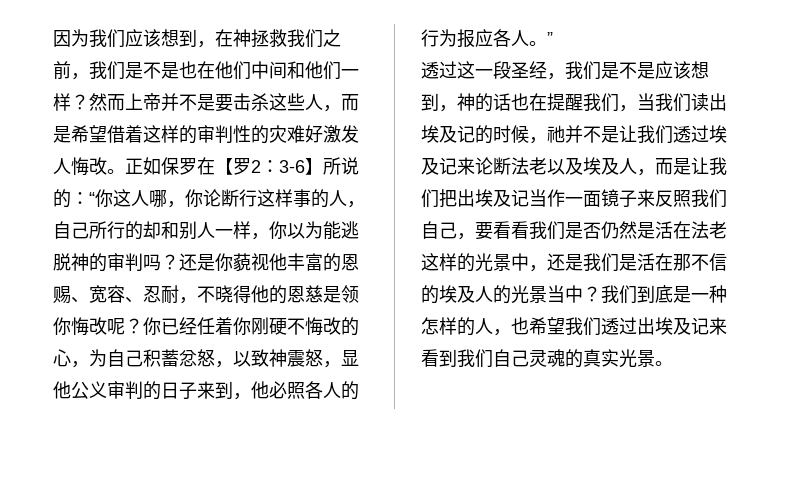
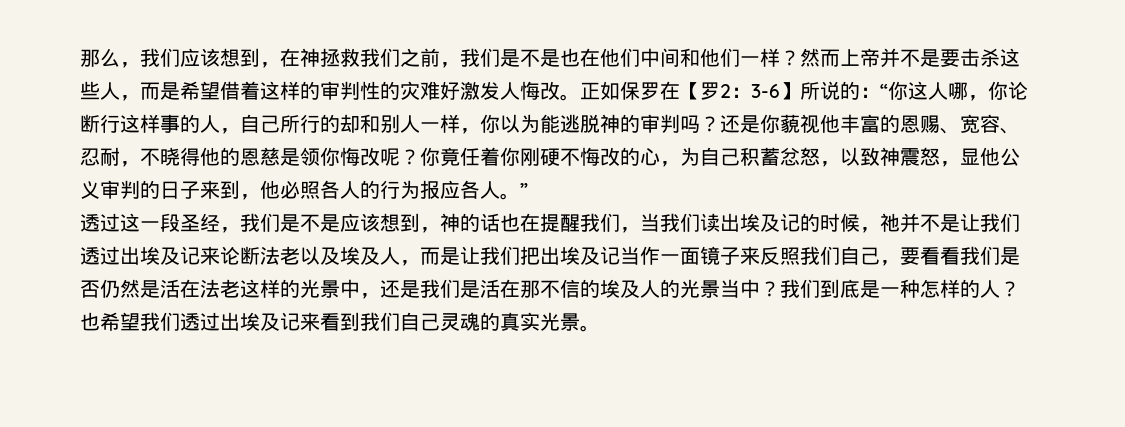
[53,29,89,47] 因为 -> [80,48,140,68] 那么，
[161,317,197,335] 已经 -> [440,147,460,166] 竟
(709, 134) none -> [120,246,140,265] 出
[493,329,511,336] ， -> [1000,281,1020,297] ？

